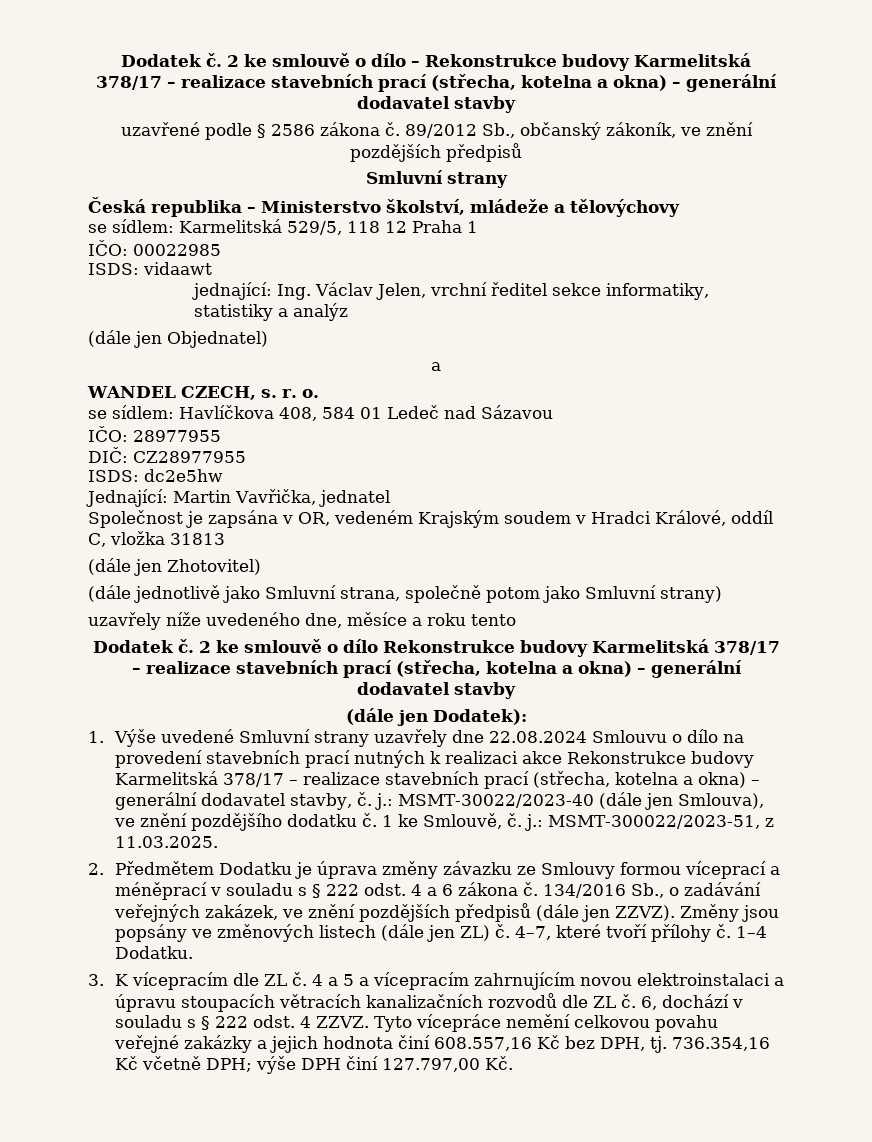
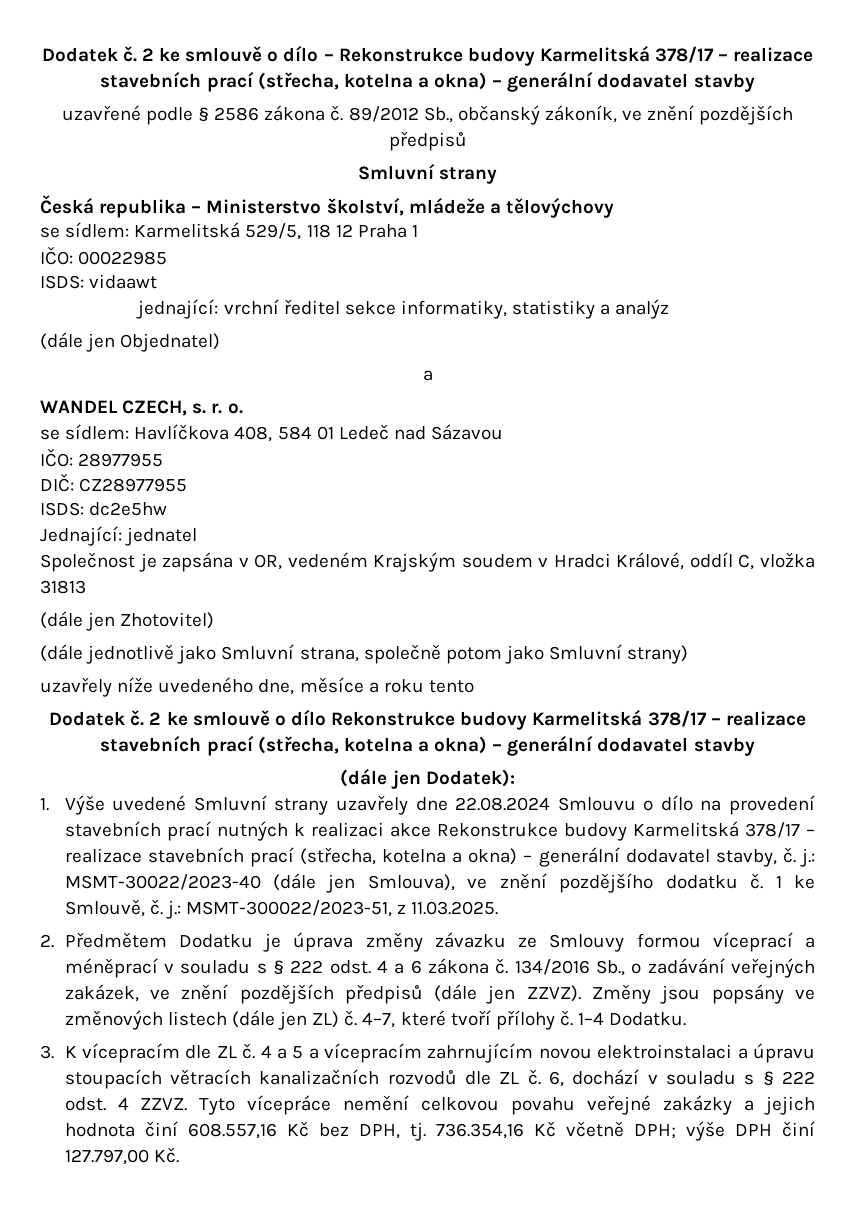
[277,282,427,300] Ing. Václav Jelen, -> (219, 309) none
[173,489,316,505] Martin Vavřička, -> (122, 536) none

